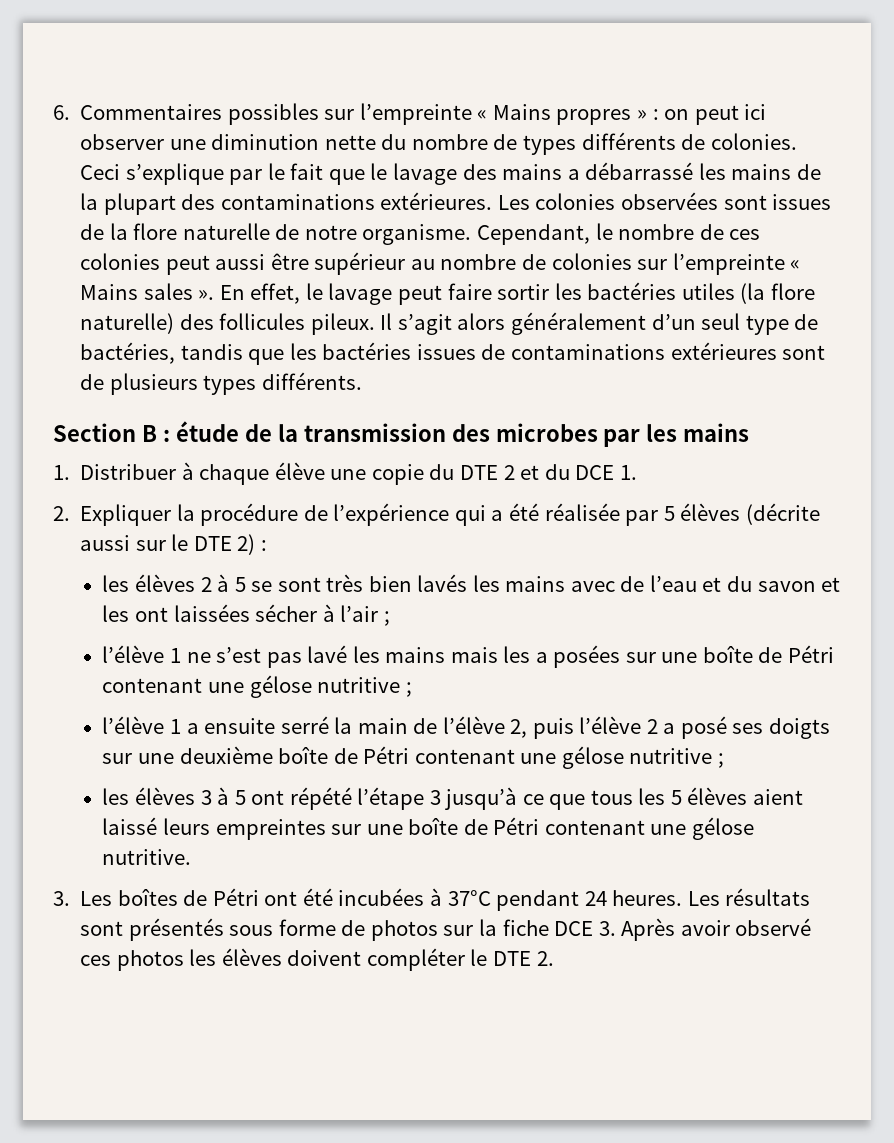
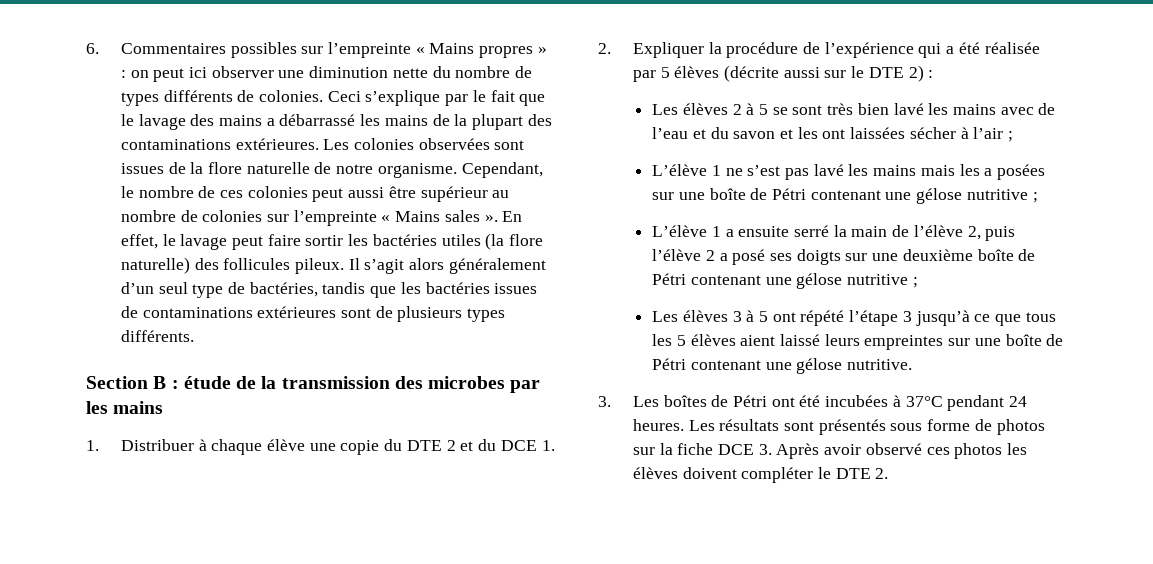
[102,575,130,592] les -> [652,104,679,115] Les
[417,574,468,592] lavés -> [893,103,924,115] lavé
[102,645,165,663] l’élève -> [652,164,708,176] L’élève
[102,716,165,734] l’élève -> [652,225,708,237] L’élève
[102,788,130,805] les -> [652,311,679,322] Les

